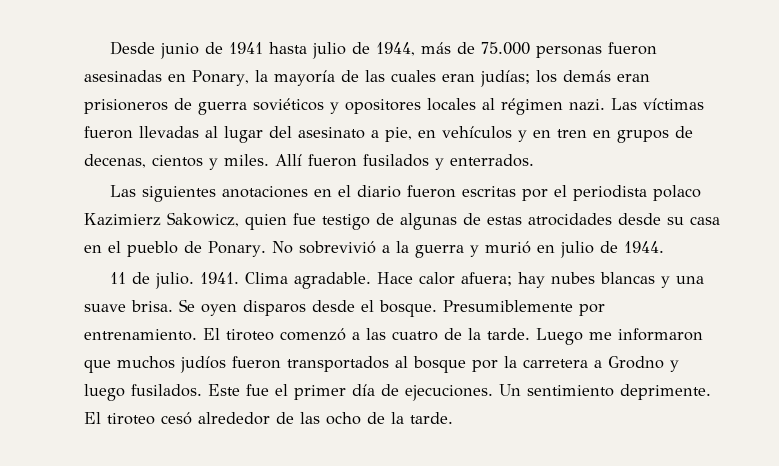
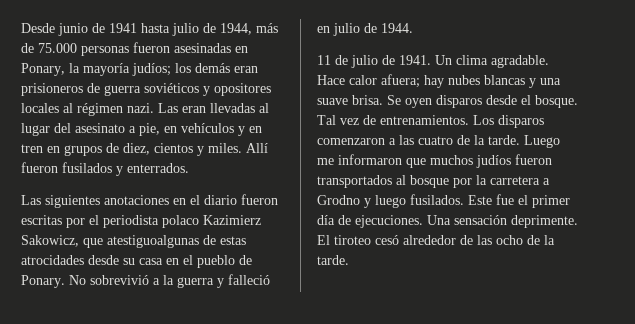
[340,70,530,87] de las cuales eran judías; -> [132,63,171,76] judíos;
[643,98,704,110] [84,126,133,139] víctimas fueron -> [182,106,206,113] eran
[84,154,146,168] decenas, -> [123,143,150,155] diez,
[245,213,457,230] quien fue testigo de algunas -> [83,235,199,248] que atestiguoalgunas
[484,241,531,254] murió -> [228,274,270,285] falleció
[155,272,289,289] julio. 1941. Clima -> [351,55,488,68] julio de 1941. Un clima
[443,300,605,316] [84,328,346,341] Presumiblemente por entrenamiento. El tiroteo comenzó -> [317,115,544,128] [317,138,385,145] Tal vez de entrenamientos. Los disparos comenzaron
[499,384,614,397] Un sentimiento -> [427,215,507,225] Una sensación

